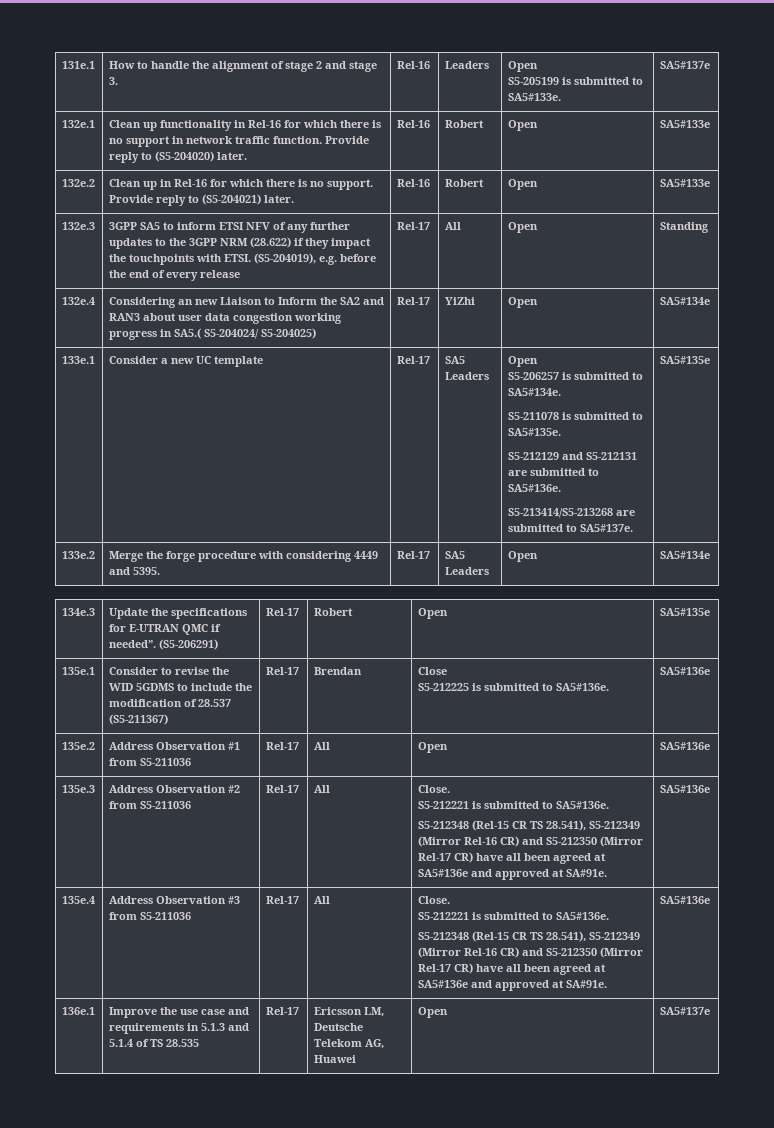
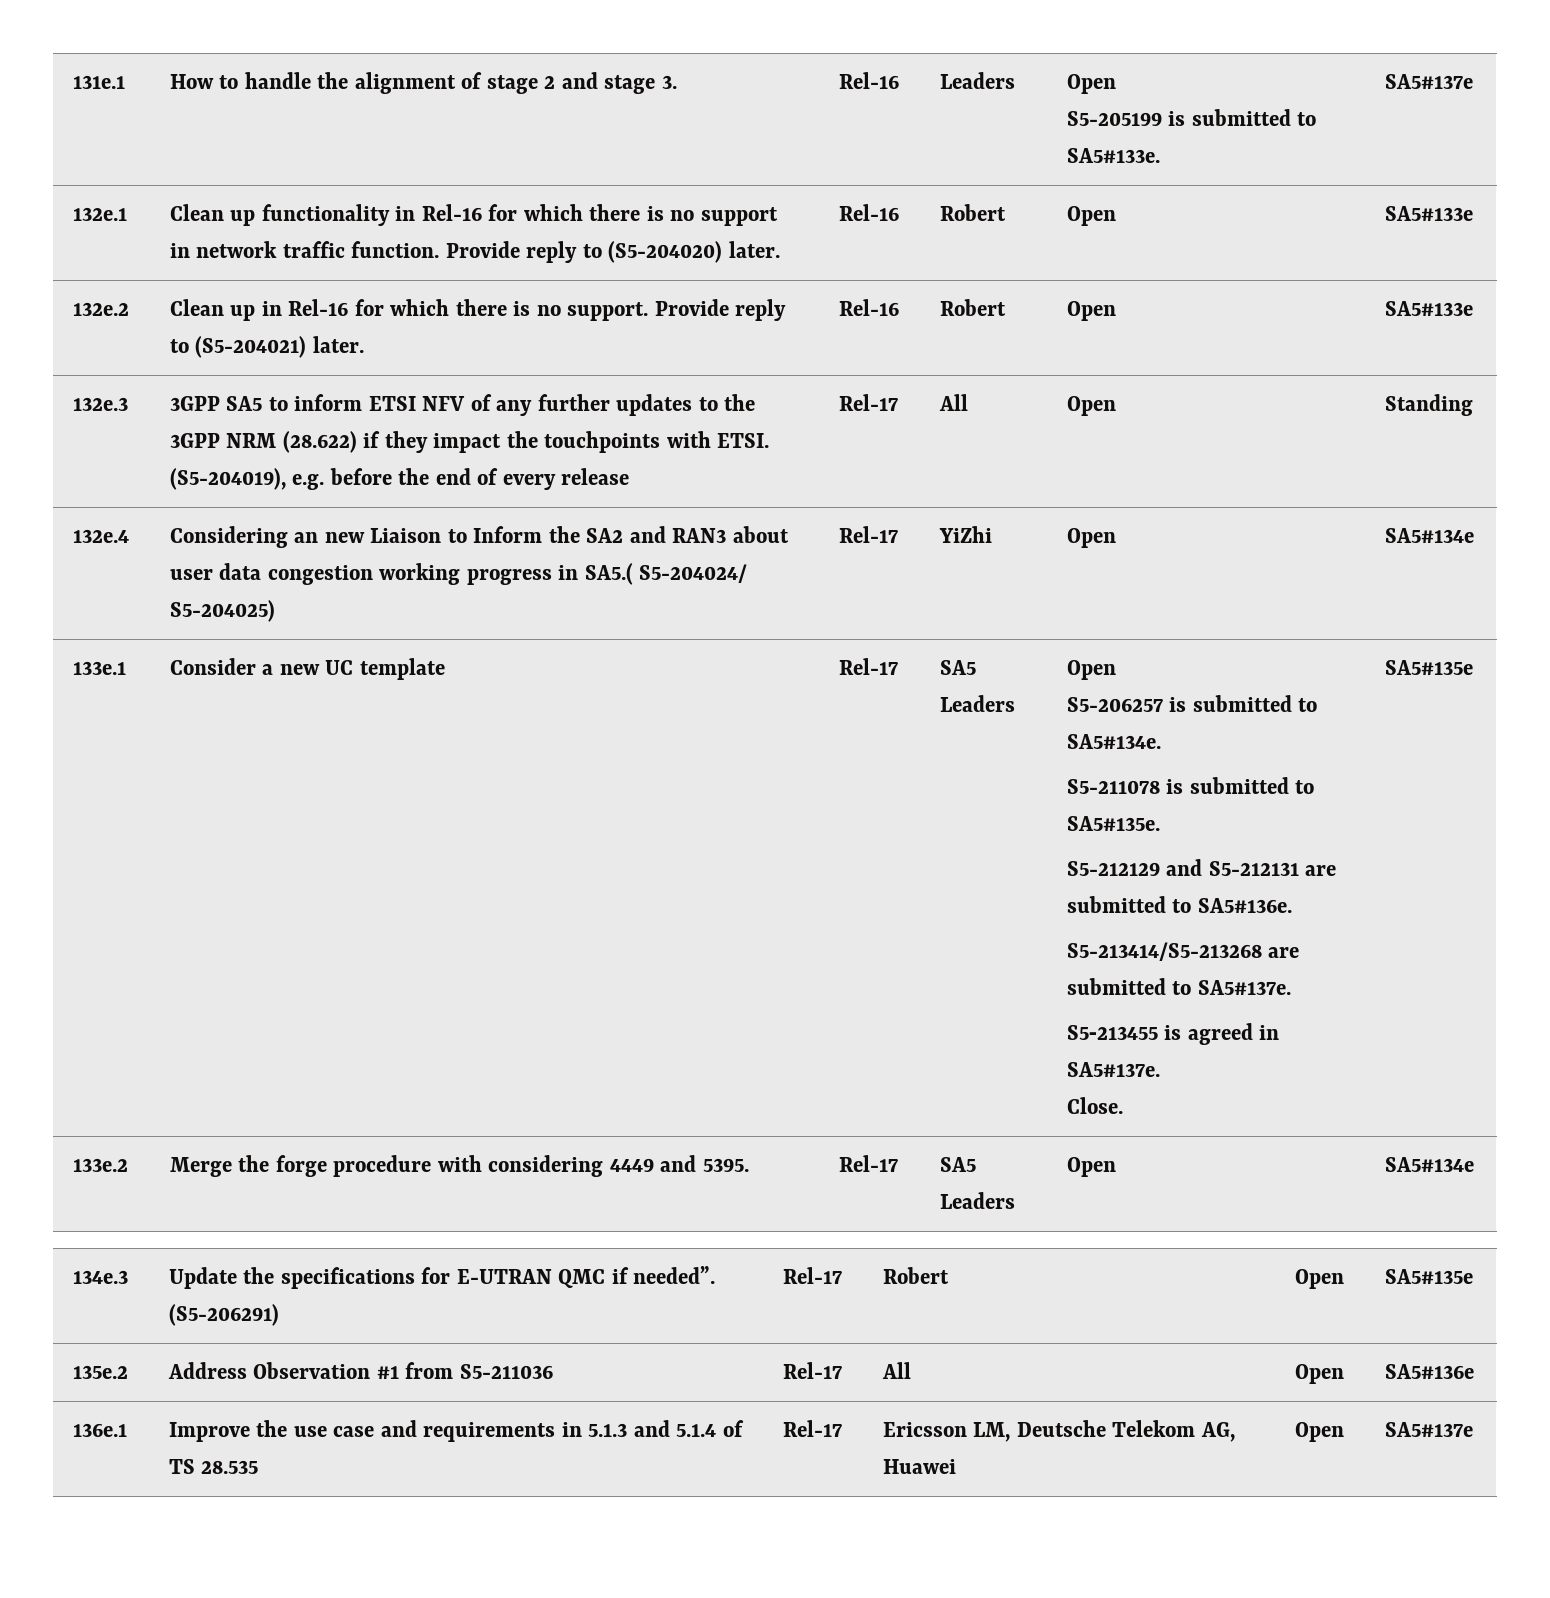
(633, 528) none -> [1067,1023,1280,1045] [1067,1062,1161,1077] [1067,1097,1124,1114] // S5‑213455 is agreed in SA5#137e. // Close.
[61,667,95,675] [108,667,229,675] [108,683,252,691] [108,699,231,707] [108,714,168,725] [265,667,299,675] [313,667,362,675] [417,667,447,675] [417,683,609,691] [659,667,710,675] // 135e.1 | Consider to revise the WID 5GDMS to include the modification of 28.537 (S5-211367) | Rel-17 | Brendan | Close // S5-212225 is submitted to SA5#136e. | SA5#136e -> (1474, 1276) none
[61,785,95,793] [108,785,240,793] [108,801,191,809] [265,785,299,793] [313,785,330,793] [417,785,450,793] [417,801,609,809] [417,820,640,831] [417,836,643,847] [417,852,606,864] [417,869,607,880] [659,785,710,793] [61,896,95,904] [108,896,240,904] [108,912,191,920] [265,896,299,904] [313,896,330,904] [417,896,450,904] [417,912,609,920] [417,931,640,942] [417,947,643,958] [417,963,606,975] [417,980,607,991] [659,896,710,904] // 135e.3 | Address Observation #2 from S5-211036 | Rel-17 | All | Close. // S5-212221 is submitted to SA5#136e. // S5-212348 (Rel-15 CR TS 28.541), S5-212349 (Mirror Rel-16 CR) and S5-212350 (Mirror Rel-17 CR) have all been agreed at SA5#136e and approved at SA#91e. | SA5#136e // 135e.4 | Address Observation #3 from S5-211036 | Rel-17 | All | Close. // S5-212221 is submitted to SA5#136e. // S5-212348 (Rel-15 CR TS 28.541), S5-212349 (Mirror Rel-16 CR) and S5-212350 (Mirror Rel-17 CR) have all been agreed at SA5#136e and approved at SA#91e. | SA5#136e -> (1475, 1371) none

